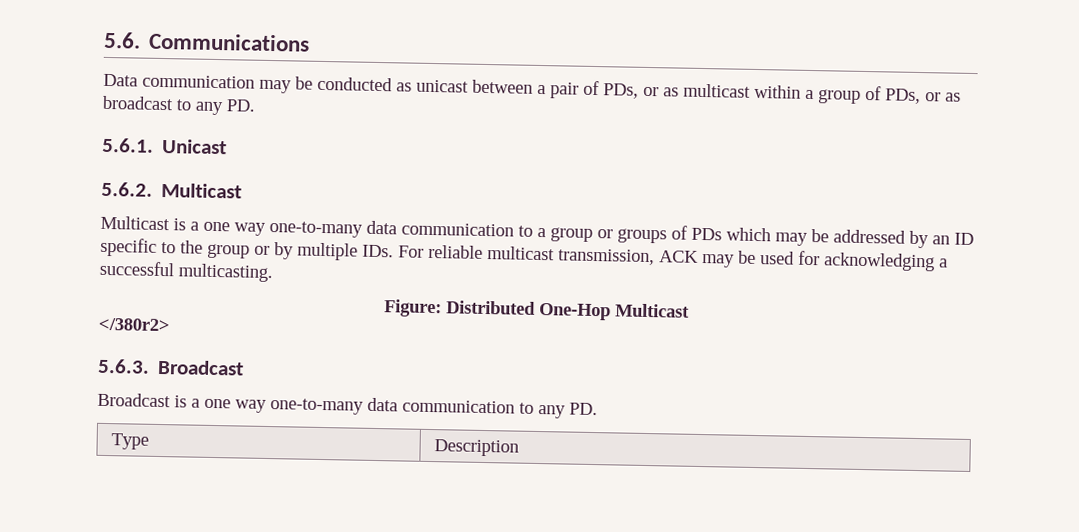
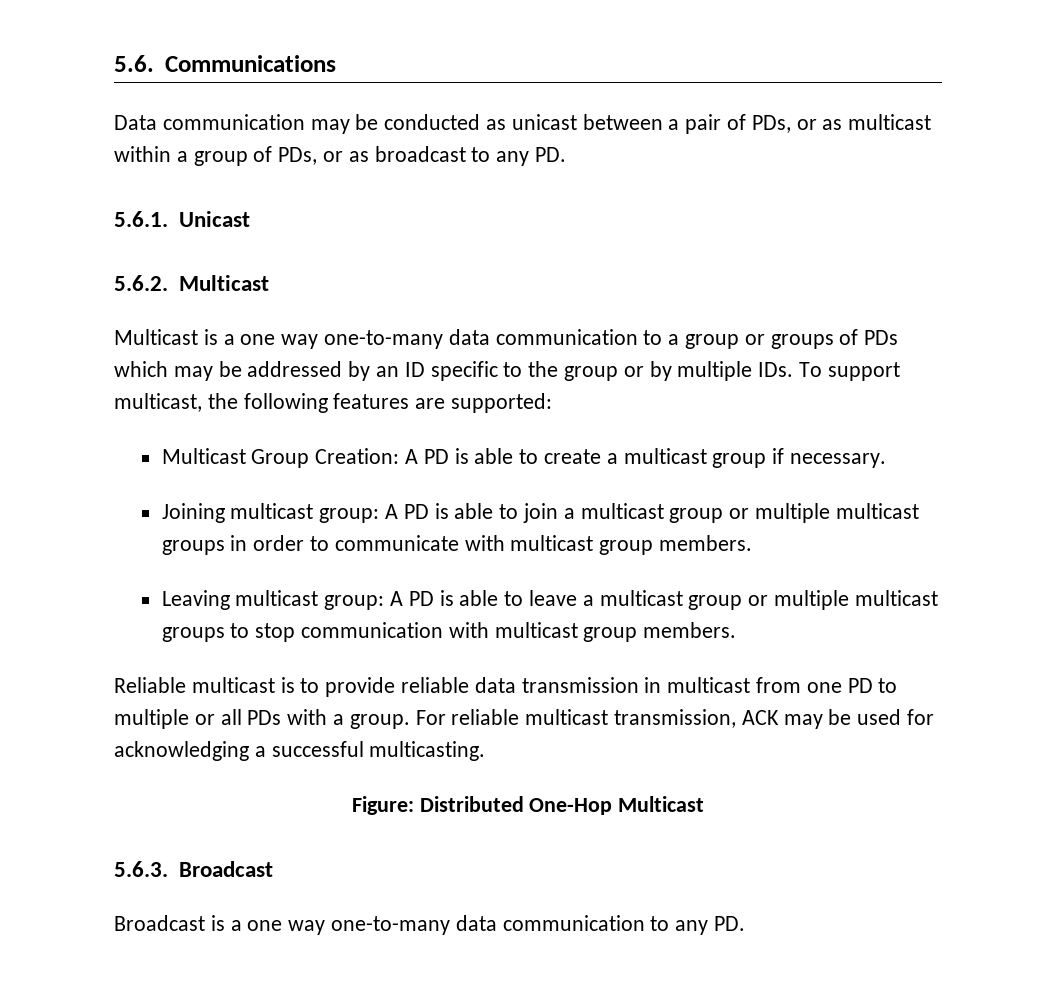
(394, 251) none -> [799,362,900,381] [114,393,553,413] [161,448,887,468] [161,503,919,523] [161,535,753,555] [161,590,938,610] [161,622,737,642] [114,677,898,697] [114,709,410,729] To support multicast, the following features are supported: // Multicast Group Creation: A PD is able to create a multicast group if necessary. // Joining multicast group: A PD is able to join a multicast group or multiple multicast groups in order to communicate with multicast group members. // Leaving multicast group: A PD is able to leave a multicast group or multiple multicast groups to stop communication with multicast group members. // Reliable multicast is to provide reliable data transmission in multicast from one PD to multiple or all PDs with a group.
[98,317,170,332] // </380r2> -> (705, 804) none
[110,433,149,450] [433,439,519,457] // Type | Description -> (746, 923) none

